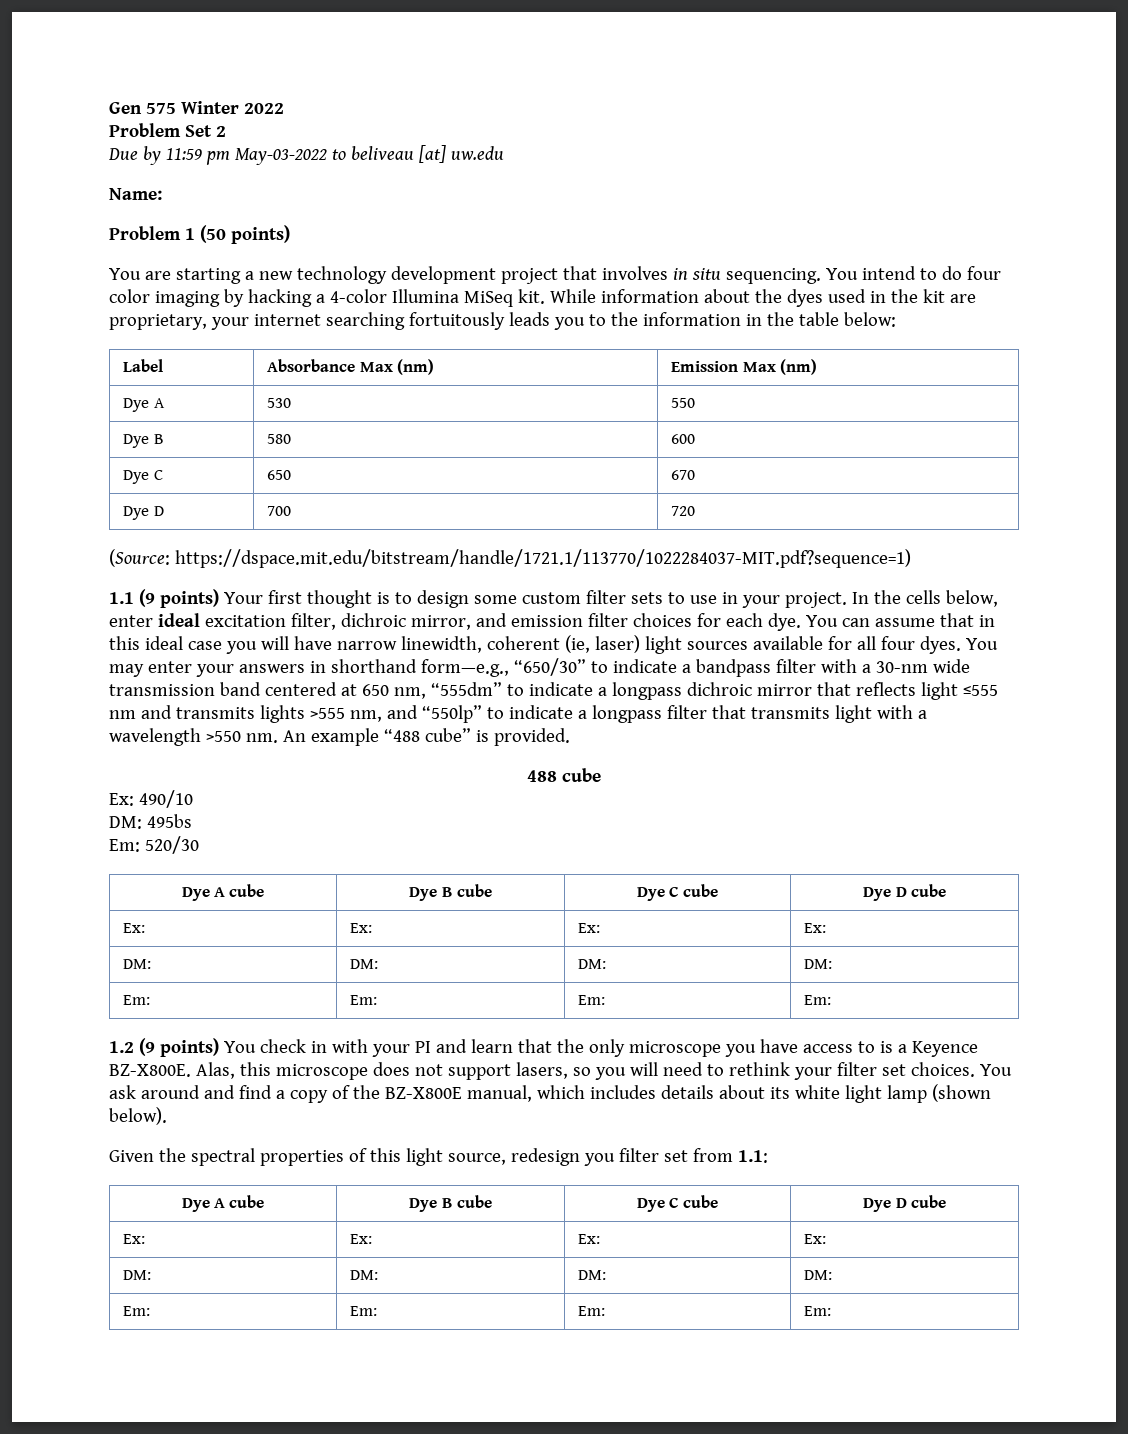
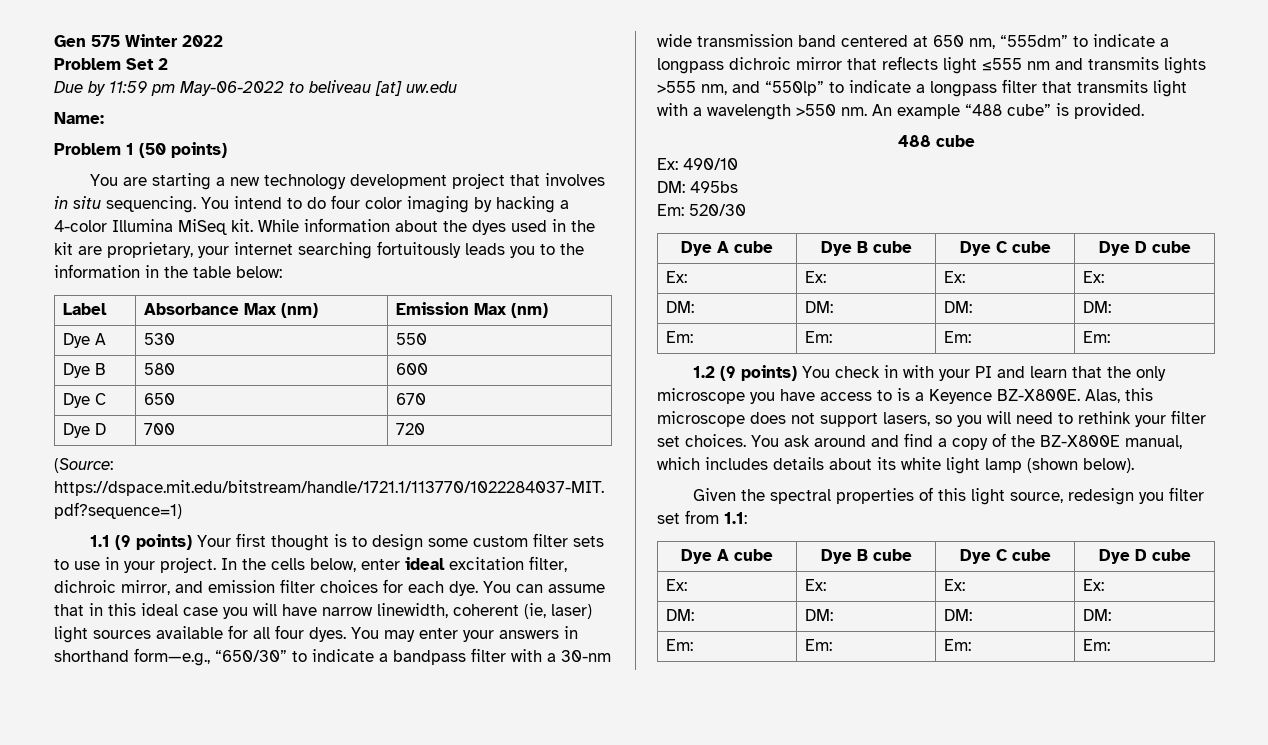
[234,148,327,165] May-03-2022 -> [180,81,284,96] May-06-2022

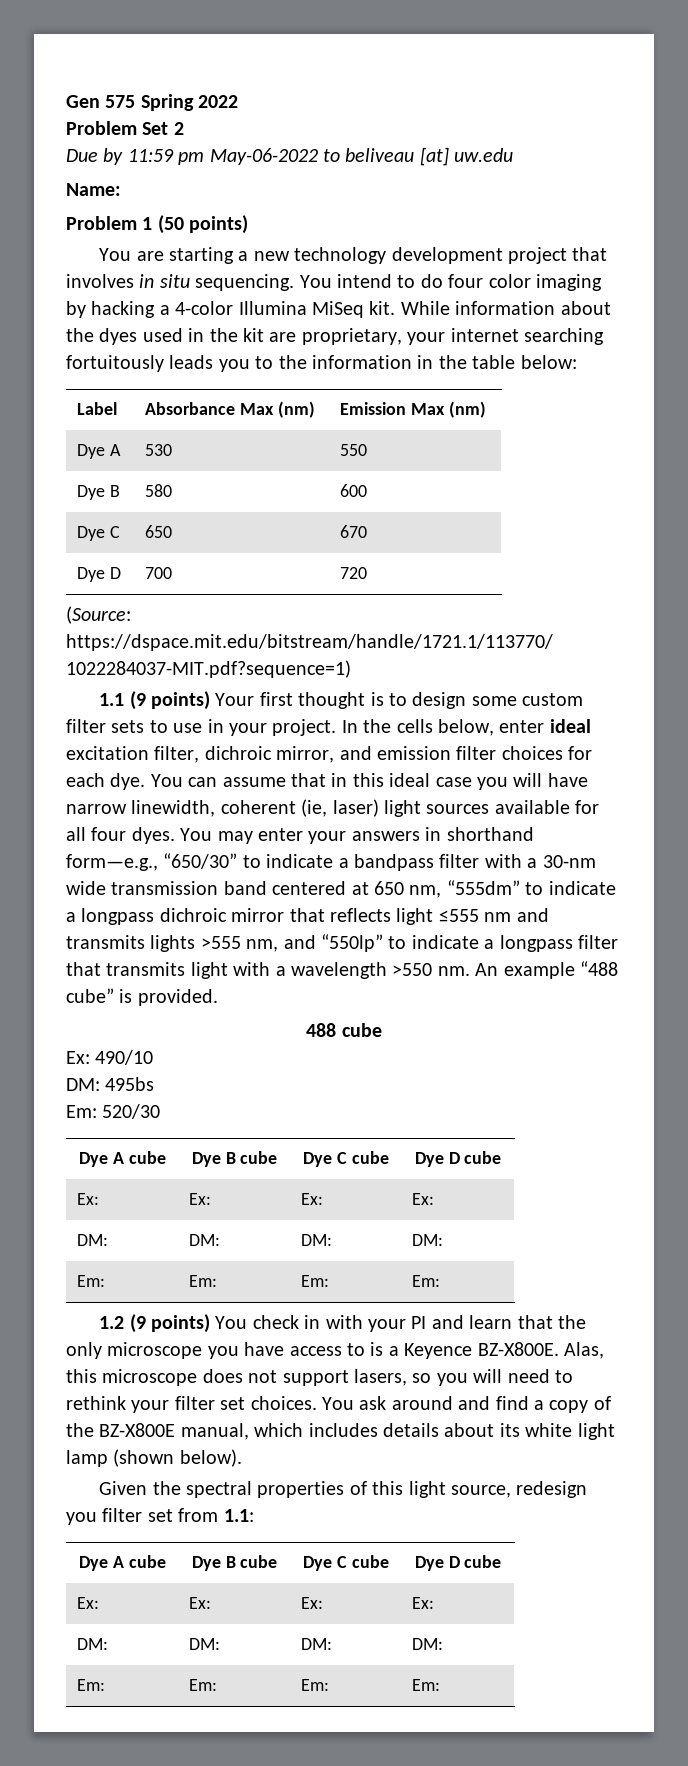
[125,34,178,47] Winter -> [140,94,194,111] Spring

